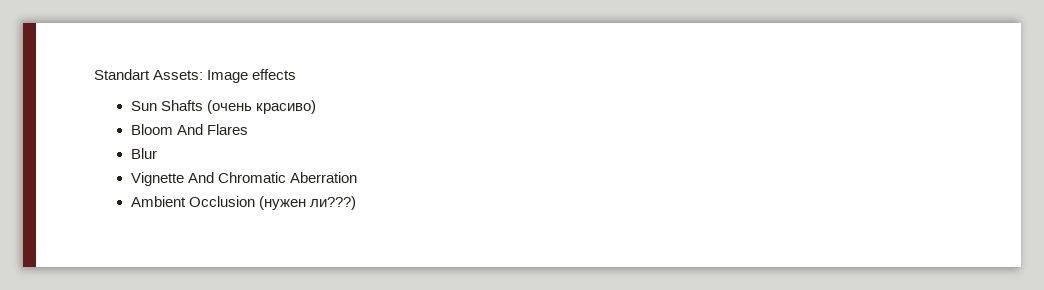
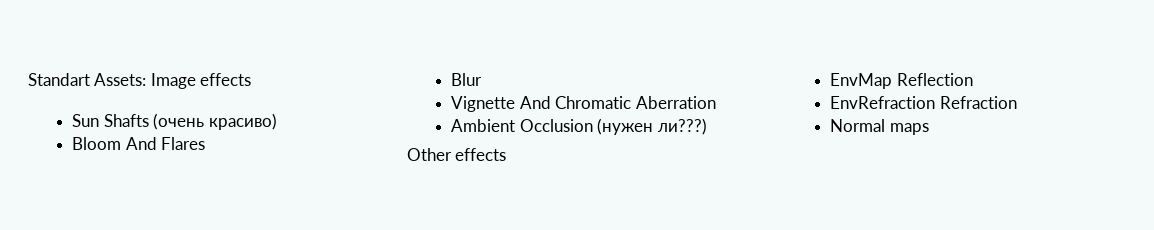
(356, 203) none -> [407,148,507,161] [830,73,973,89] [830,96,1017,109] [830,119,929,135] // Other effects // EnvMap Reflection // EnvRefraction Refraction // Normal maps

